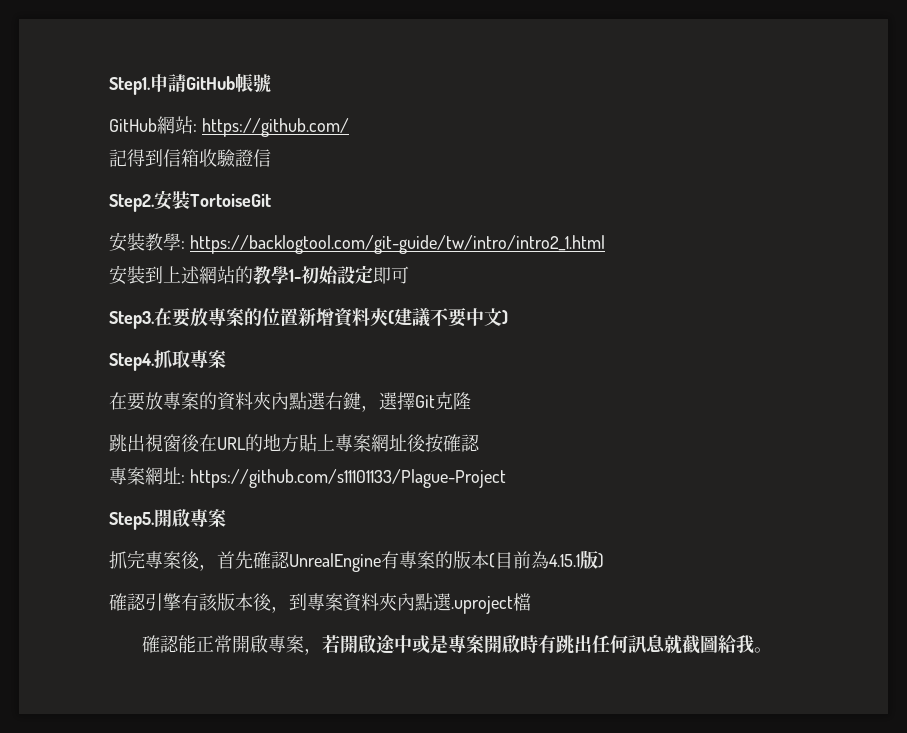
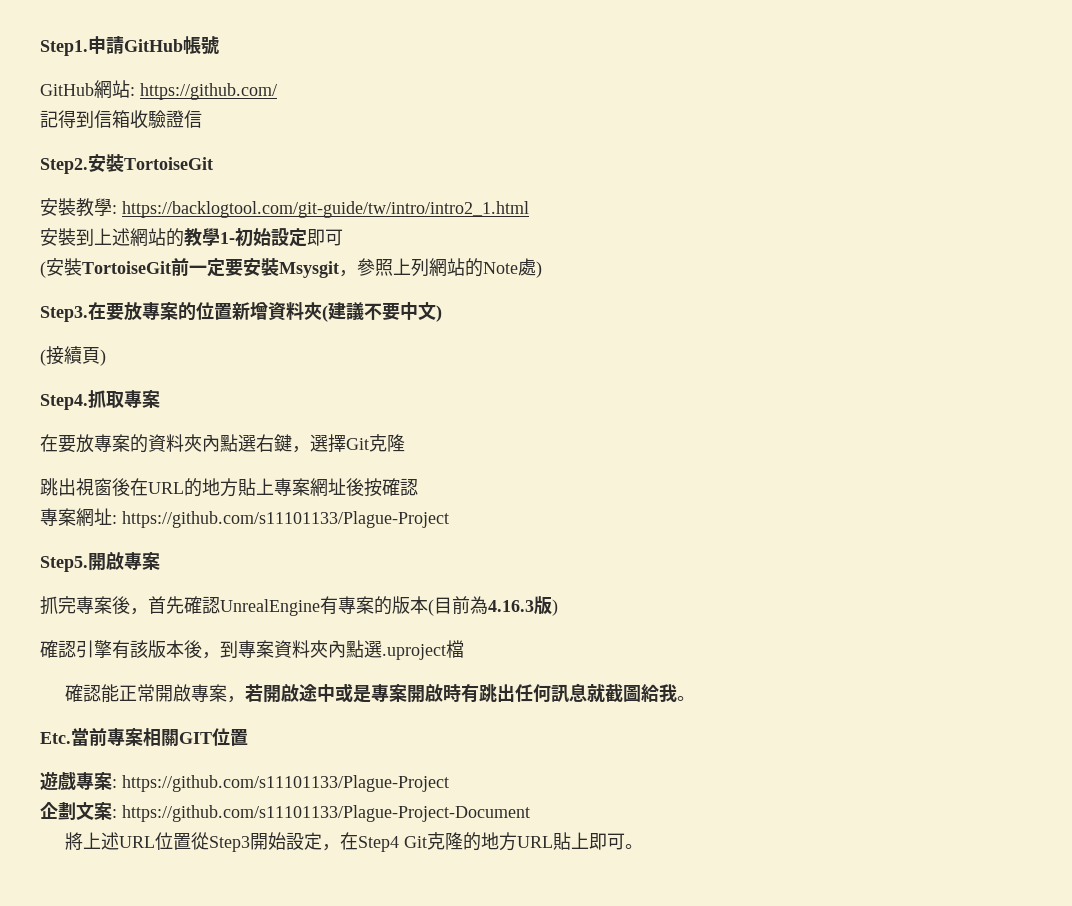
(409, 275) none -> [40,258,542,278] // (安裝TortoiseGit前一定要安裝Msysgit，參照上列網站的Note處)
(508, 317) none -> [40,346,106,366] // (接續頁)
[549,554,580,567] 4.15.1 -> [488,600,534,612] 4.16.3
(773, 650) none -> [40,728,248,747] [40,771,449,792] [40,802,530,822] [64,832,643,852] // Etc.當前專案相關GIT位置 // 遊戲專案: https://github.com/s11101133/Plague-Project // 企劃文案: https://github.com/s11101133/Plague-Project-Document // 將上述URL位置從Step3開始設定，在Step4 Git克隆的地方URL貼上即可。

